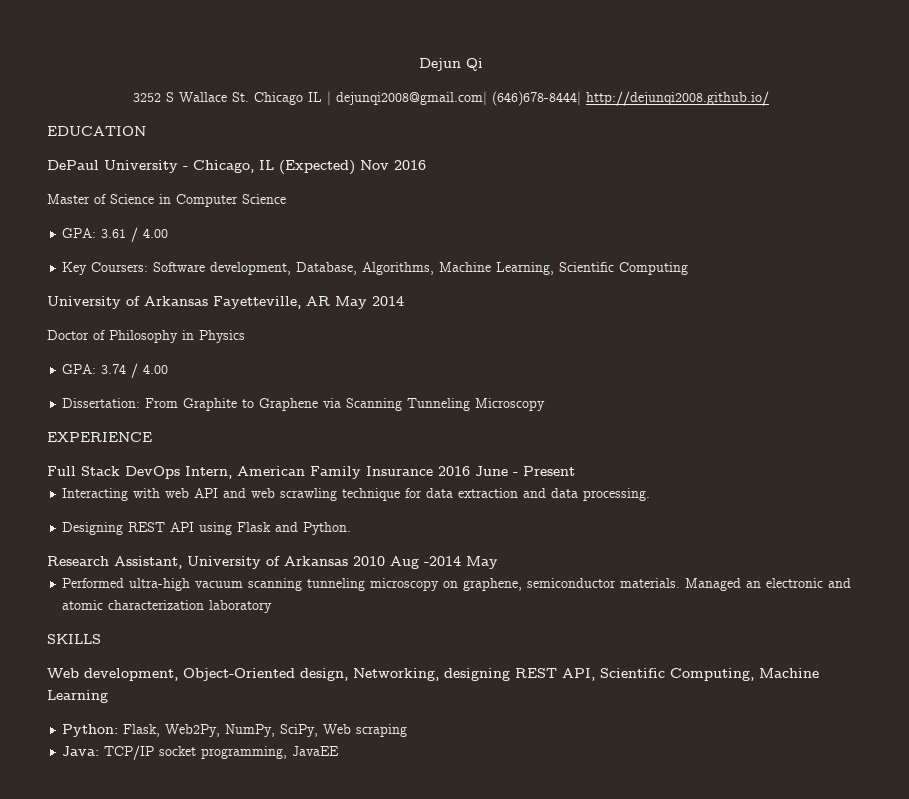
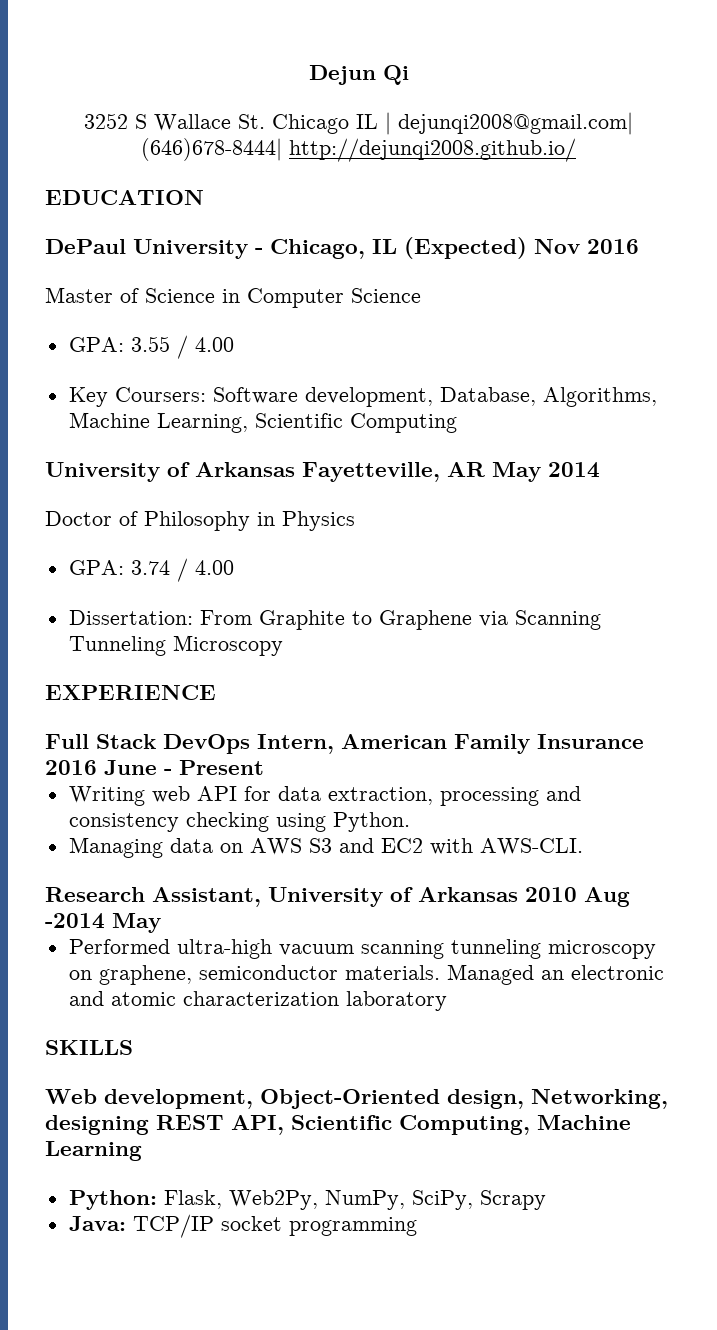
[101,229,127,238] 3.61 -> [130,336,170,352] 3.55
[62,488,651,501] [62,522,352,535] Interacting with web API and web scrawling technique for data extraction and data processing. // Designing REST API using Flask and Python. -> [68,786,581,806] [68,812,410,832] [68,837,583,858] Writing web API for data extraction, processing and consistency checking using Python. // Managing data on AWS S3 and EC2 with AWS-CLI.
[323,724,408,737] Web scraping -> [479,1190,546,1210] Scrapy
[201,746,340,759] programming, JavaEE -> [288,1217,417,1236] programming

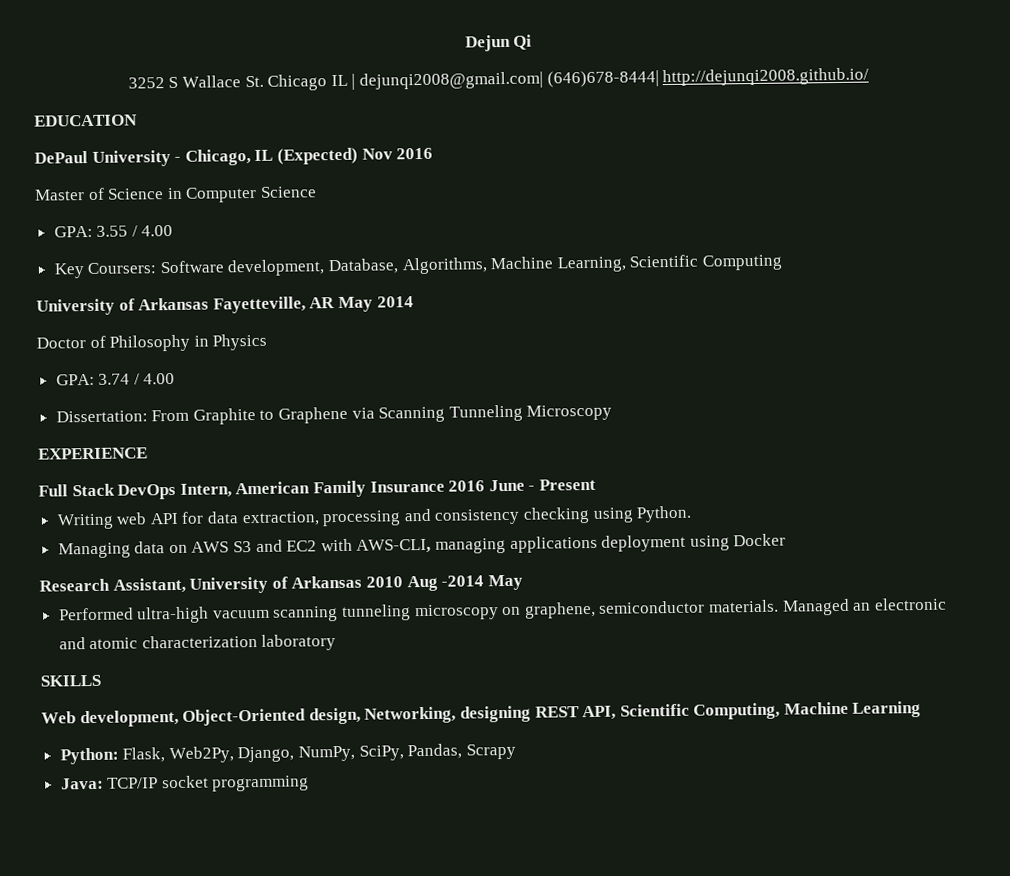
[479,838,583,855] AWS-CLI. -> [356,533,787,554] AWS-CLI, managing applications deployment using Docker
(318, 1200) none -> [237,746,295,763] Django,
(473, 1200) none -> [407,743,463,760] Pandas,

